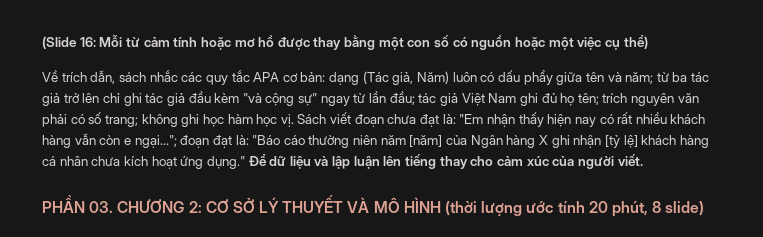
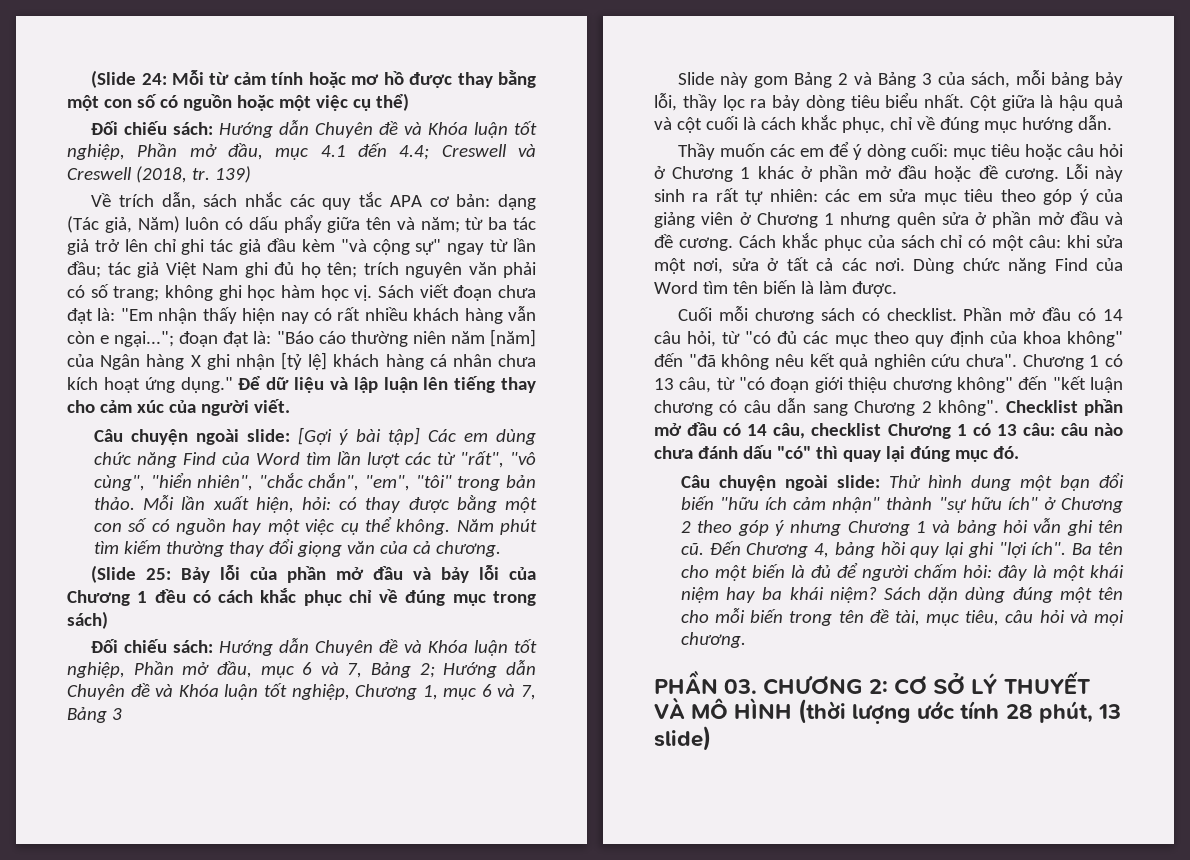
[42,36,96,49] (Slide 16: -> [91,70,167,88] (Slide 24:
(648, 42) none -> [91,119,537,138] [67,143,536,160] [67,166,251,183] // Đối chiếu sách: Hướng dẫn Chuyên đề và Khóa luận tốt nghiệp, Phần mở đầu, mục 4.1 đến 4.4; Creswell và Creswell (2018, tr. 139)
(643, 160) none -> [93,427,536,445] [93,451,537,468] [93,472,536,491] [93,494,537,513] [93,516,537,535] [93,538,501,557] [91,565,536,583] [67,588,536,606] [67,611,108,629] [91,637,537,656] [67,659,536,678] [67,683,536,700] [67,707,122,723] [678,70,1123,88] [654,92,1123,111] [654,115,1112,133] [678,141,1123,160] [654,164,1123,182] [654,188,1123,205] [654,211,1123,228] [654,233,1123,251] [654,257,1123,274] [654,280,897,297] [678,306,1124,324] [654,331,1123,347] [654,353,1123,370] [654,376,1123,393] [654,398,1123,416] [654,422,1123,439] [654,445,1019,462] [680,472,1124,491] [680,496,1123,513] [680,517,1123,536] [680,541,1123,558] [680,562,1124,581] [680,587,1123,603] [680,607,1124,626] [680,632,746,648] // Câu chuyện ngoài slide: [Gợi ý bài tập] Các em dùng chức năng Find của Word tìm lần lượt các từ "rất", "vô cùng", "hiển nhiên", "chắc chắn", "em", "tôi" trong bản thảo. Mỗi lần xuất hiện, hỏi: có thay được bằng một con số có nguồn hay một việc cụ thể không. Năm phút tìm kiếm thường thay đổi giọng văn của cả chương. // (Slide 25: Bảy lỗi của phần mở đầu và bảy lỗi của Chương 1 đều có cách khắc phục chỉ về đúng mục trong sách) // Đối chiếu sách: Hướng dẫn Chuyên đề và Khóa luận tốt nghiệp, Phần mở đầu, mục 6 và 7, Bảng 2; Hướng dẫn Chuyên đề và Khóa luận tốt nghiệp, Chương 1, mục 6 và 7, Bảng 3 // Slide này gom Bảng 2 và Bảng 3 của sách, mỗi bảng bảy lỗi, thầy lọc ra bảy dòng tiêu biểu nhất. Cột giữa là hậu quả và cột cuối là cách khắc phục, chỉ về đúng mục hướng dẫn. // Thầy muốn các em để ý dòng cuối: mục tiêu hoặc câu hỏi ở Chương 1 khác ở phần mở đầu hoặc đề cương. Lỗi này sinh ra rất tự nhiên: các em sửa mục tiêu theo góp ý của giảng viên ở Chương 1 nhưng quên sửa ở phần mở đầu và đề cương. Cách khắc phục của sách chỉ có một câu: khi sửa một nơi, sửa ở tất cả các nơi. Dùng chức năng Find của Word tìm tên biến là làm được. // Cuối mỗi chương sách có checklist. Phần mở đầu có 14 câu hỏi, từ "có đủ các mục theo quy định của khoa không" đến "đã không nêu kết quả nghiên cứu chưa". Chương 1 có 13 câu, từ "có đoạn giới thiệu chương không" đến "kết luận chương có câu dẫn sang Chương 2 không". Checklist phần mở đầu có 14 câu, checklist Chương 1 có 13 câu: câu nào chưa đánh dấu "có" thì quay lại đúng mục đó. // Câu chuyện ngoài slide: Thử hình dung một bạn đổi biến "hữu ích cảm nhận" thành "sự hữu ích" ở Chương 2 theo góp ý nhưng Chương 1 và bảng hỏi vẫn ghi tên cũ. Đến Chương 4, bảng hồi quy lại ghi "lợi ích". Ba tên cho một biến là đủ để người chấm hỏi: đây là một khái niệm hay ba khái niệm? Sách dặn dùng đúng một tên cho mỗi biến trong tên đề tài, mục tiêu, câu hỏi và mọi chương.
[588,201,662,217] 20 phút, 8 -> [1005,700,1121,723] 28 phút, 13

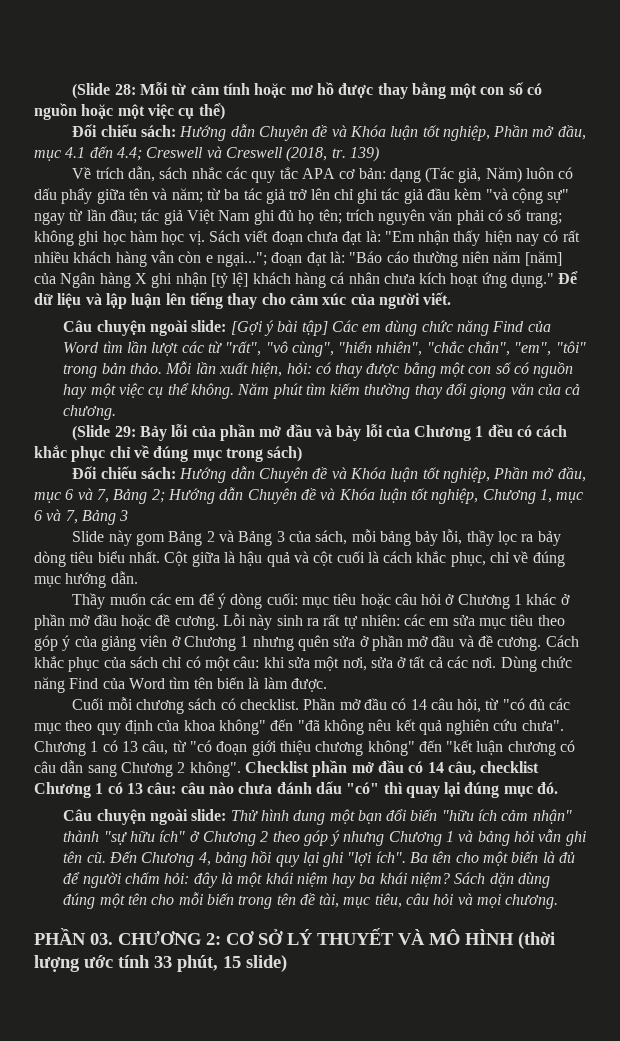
[91,70,167,88] (Slide 24: -> [72,83,136,99] (Slide 28:
[146,568,172,580] 25: -> [114,426,136,437] 29:
[1005,700,1121,723] 28 phút, 13 -> [154,955,241,972] 33 phút, 15

